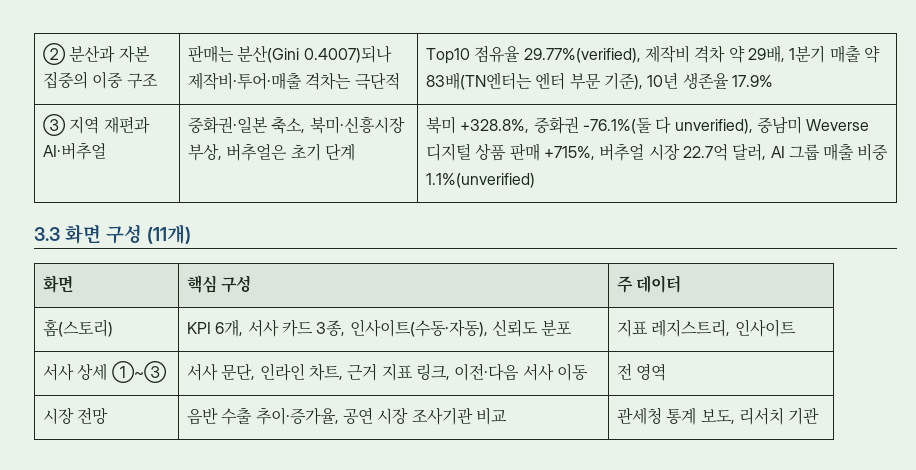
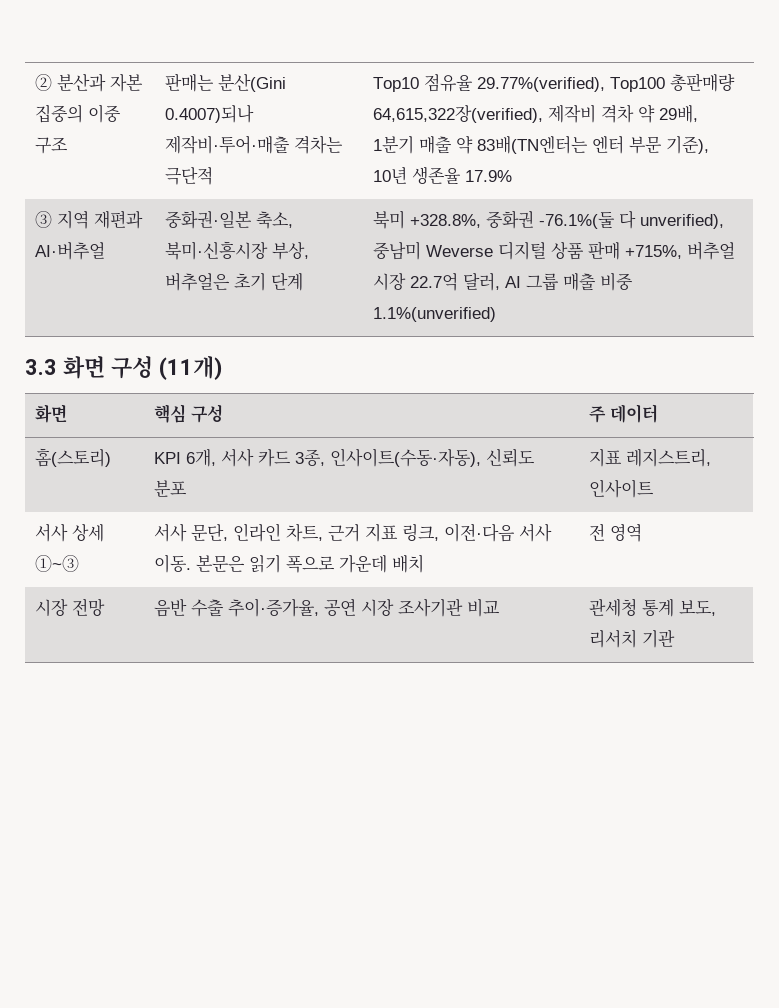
(641, 55) none -> [610,73,736,92] [373,105,544,123] Top100 총판매량 64,615,322장(verified),
[556,363,588,381] 이동 -> [154,554,425,573] 이동. 본문은 읽기 폭으로 가운데 배치

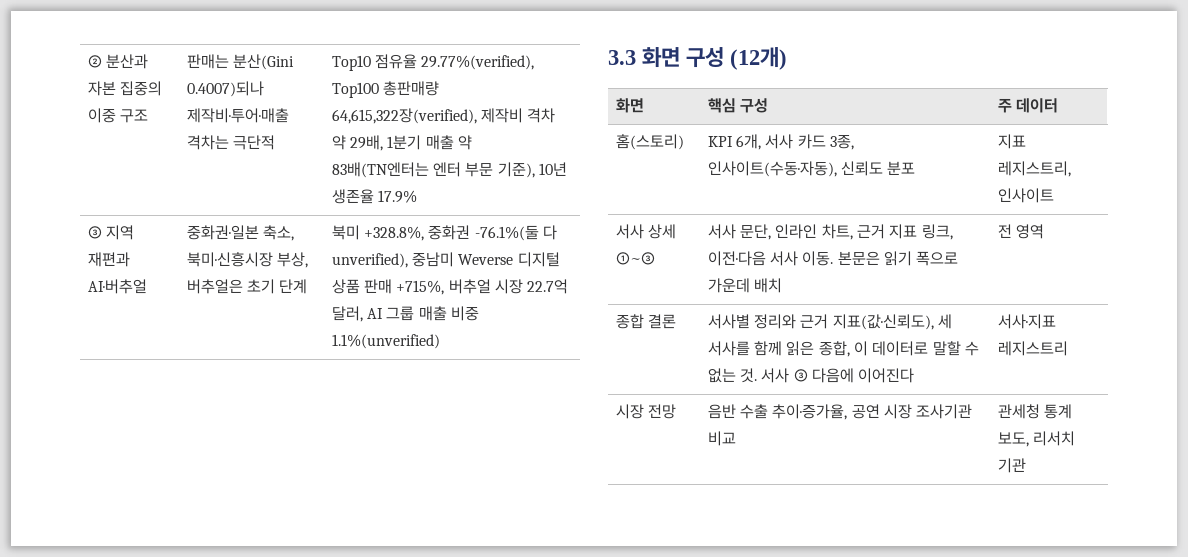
[158,356,222,380] (11개) -> [730,47,788,70] (12개)
(643, 533) none -> [615,314,676,329] [707,314,952,330] [707,341,979,357] [707,368,915,383] [997,314,1056,329] [997,341,1068,356] // 종합 결론 | 서사별 정리와 근거 지표(값·신뢰도), 세 서사를 함께 읽은 종합, 이 데이터로 말할 수 없는 것. 서사 ③ 다음에 이어진다 | 서사·지표 레지스트리

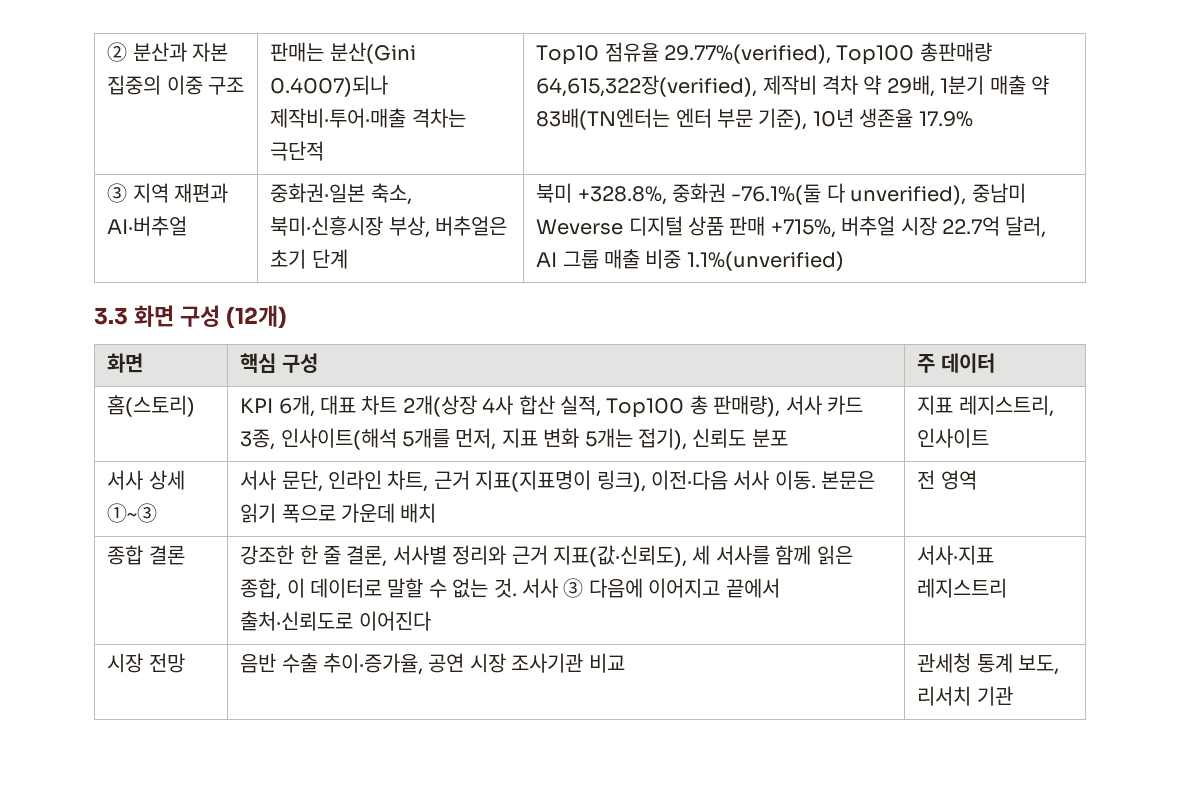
[765,134,854,150] [707,161,837,177] 서사 카드 3종, 인사이트(수동·자동), -> [320,395,864,418] [240,428,688,450] 대표 차트 2개(상장 4사 합산 실적, Top100 총 판매량), 서사 카드 3종, 인사이트(해석 5개를 먼저, 지표 변화 5개는 접기),
[889,224,953,240] 지표 링크, -> [475,470,646,492] 지표(지표명이 링크),
(676, 321) none -> [240,545,388,567] 강조한 한 줄 결론,
(854, 375) none -> [648,578,780,598] [240,611,354,631] 이어지고 끝에서 출처·신뢰도로

